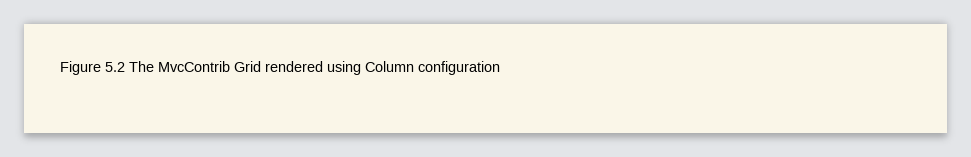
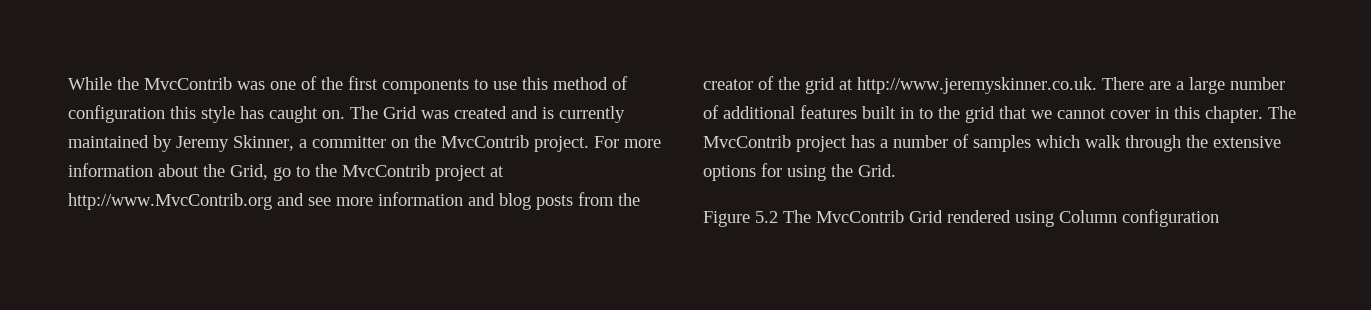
(60, 68) none -> [68,76,628,94] [68,105,625,123] [68,135,661,152] [68,163,504,181] [68,192,640,210] [703,76,1285,94] [703,105,1296,123] [703,134,1281,152] [703,163,896,181] While the MvcContrib was one of the first components to use this method of configuration this style has caught on. The Grid was created and is currently maintained by Jeremy Skinner, a committer on the MvcContrib project. For more information about the Grid, go to the MvcContrib project at http://www.MvcContrib.org and see more information and blog posts from the creator of the grid at http://www.jeremyskinner.co.uk. There are a large number of additional features built in to the grid that we cannot cover in this chapter. The MvcContrib project has a number of samples which walk through the extensive options for using the Grid. //

